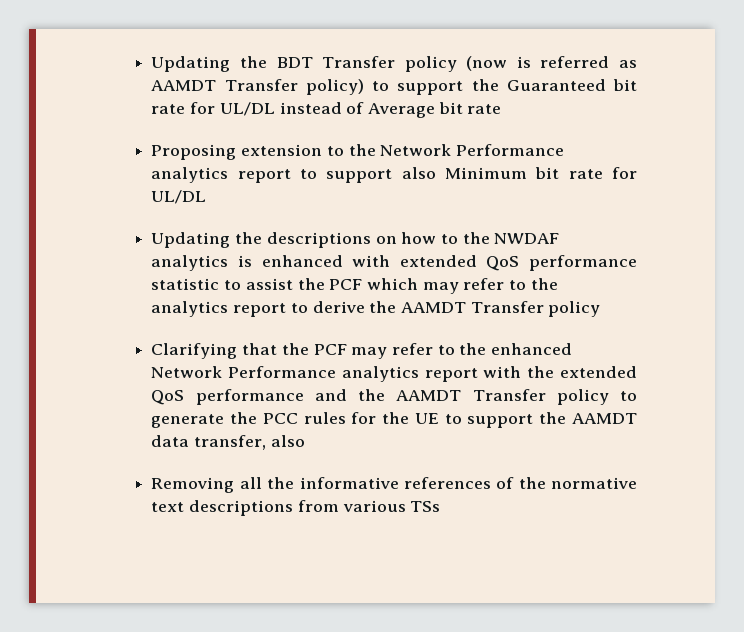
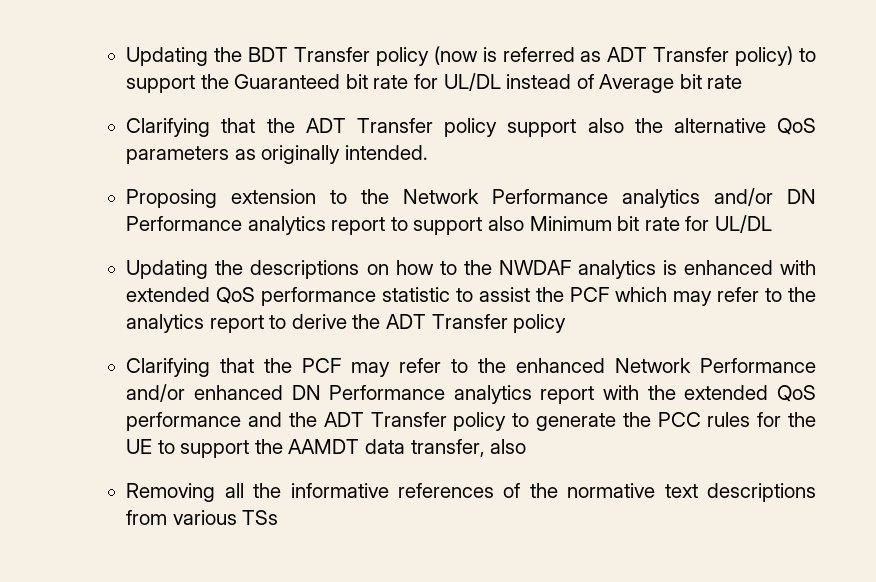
[151,80,217,91] AAMDT -> [607,47,648,62] ADT
(502, 109) none -> [126,118,817,137] [126,145,428,164] // Clarifying that the ADT Transfer policy support also the alternative QoS parameters as originally intended.
(229, 175) none -> [714,188,816,206] [126,216,326,235] and/or DN Performance analytics
[400,302,466,313] AAMDT -> [385,314,426,329] ADT
(337, 372) none -> [126,384,446,402] and/or enhanced DN Performance
[396,390,462,401] AAMDT -> [323,412,364,427] ADT

